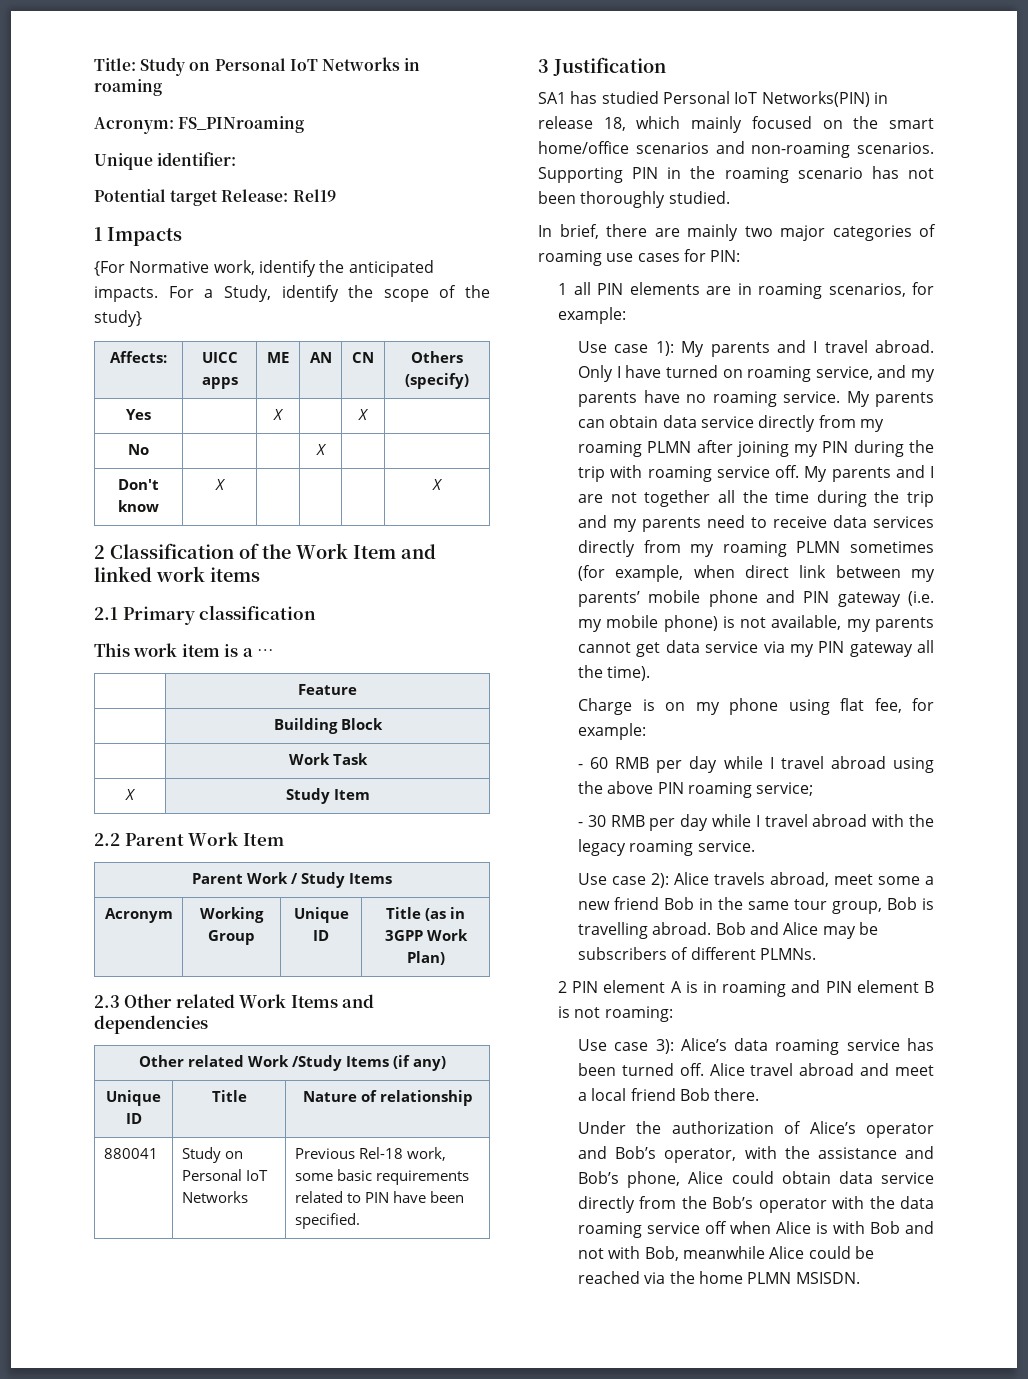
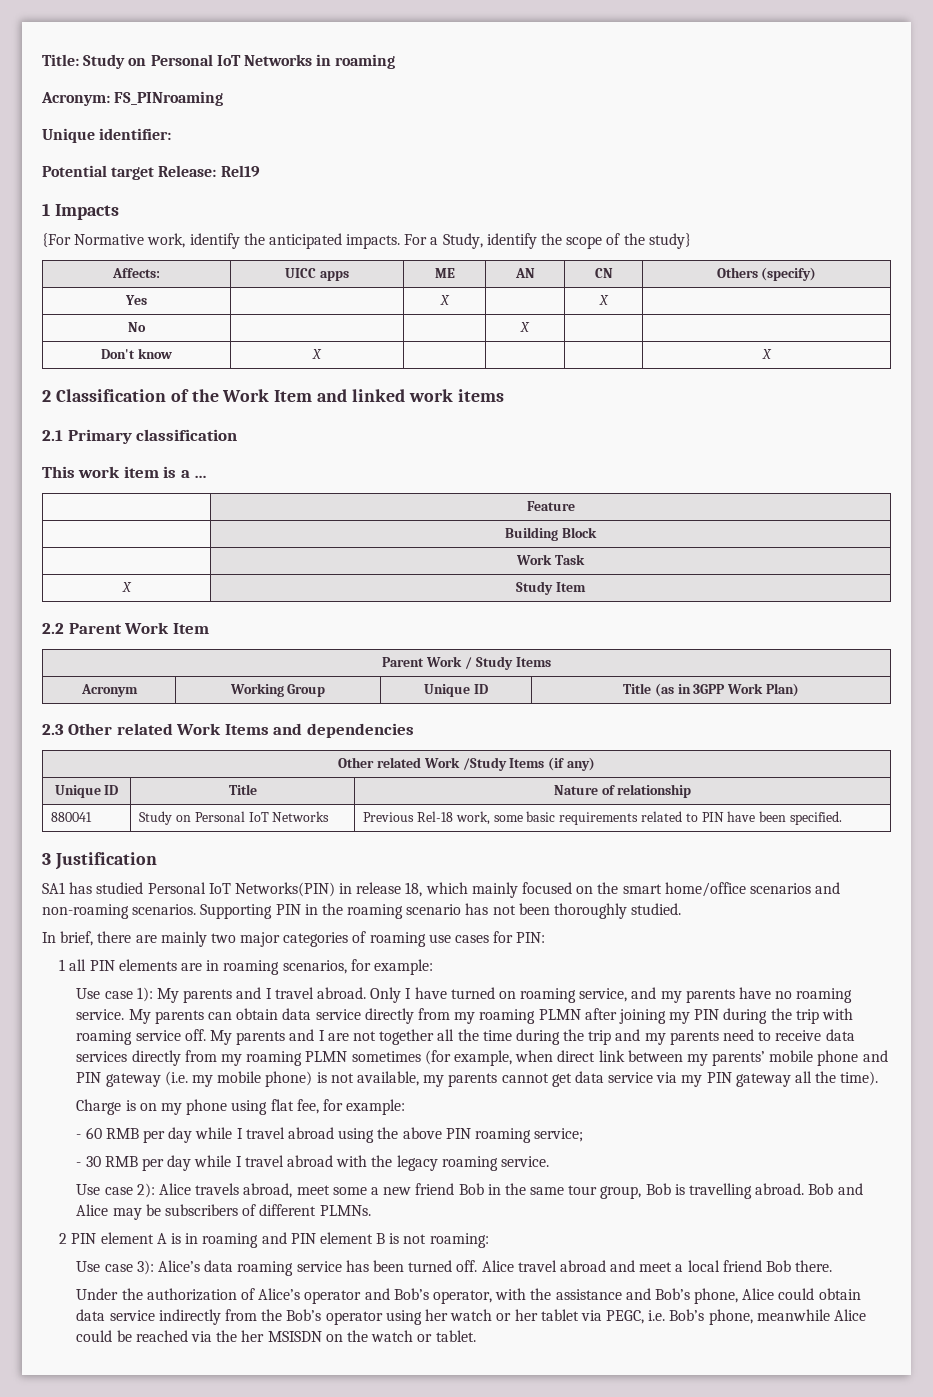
[578,1196,636,1213] directly -> [158,1309,221,1325] indirectly
[832,1196,934,1209] [578,1221,934,1238] [578,1246,679,1261] with the data roaming service off when Alice is with Bob and not with Bob, -> [385,1309,753,1325] using her watch or her tablet via PEGC, i.e. Bob’s phone,
[699,1271,860,1284] home PLMN MSISDN. -> [241,1330,476,1342] her MSISDN on the watch or tablet.

